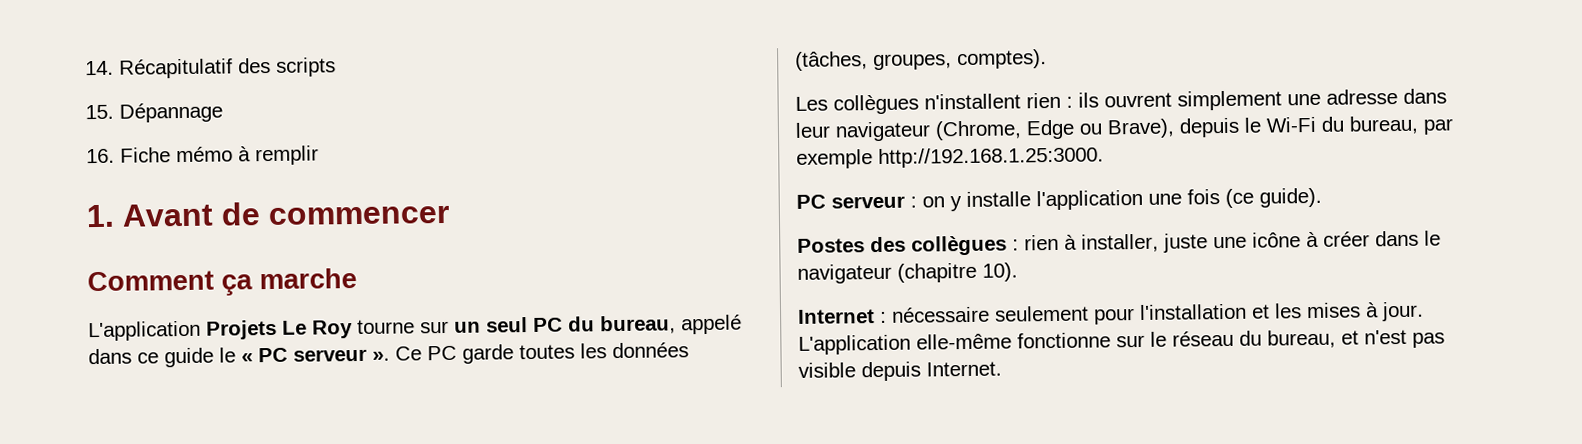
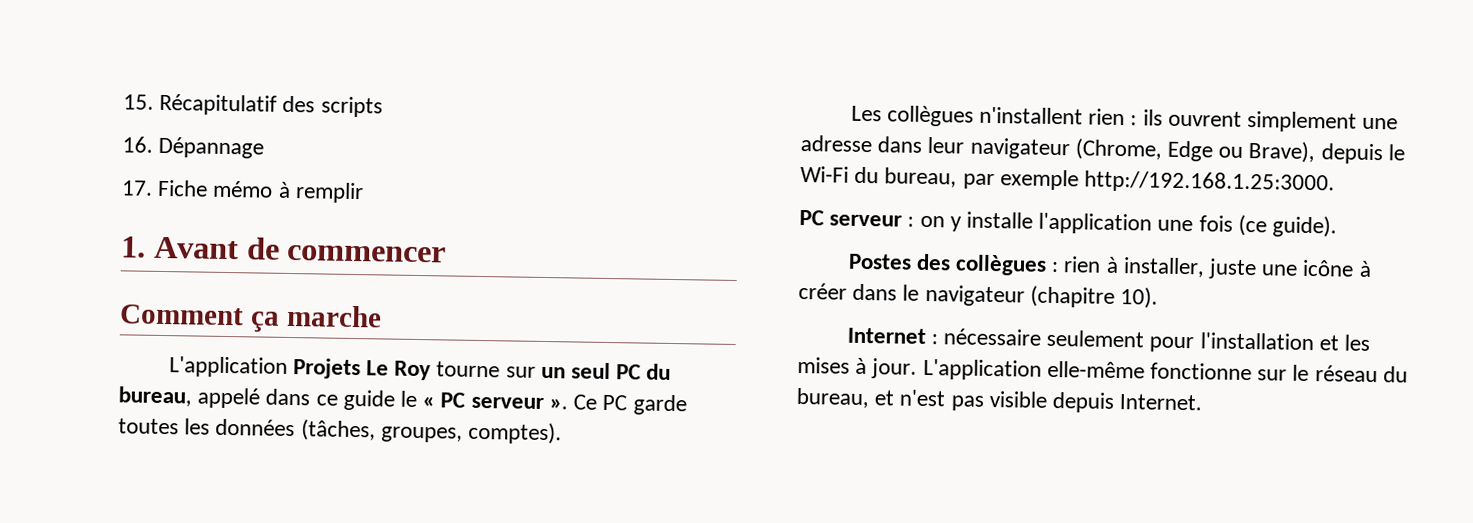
[85,60,114,76] 14. -> [123,94,154,110] 15.
[85,104,114,120] 15. -> [122,136,153,153] 16.
[86,148,115,164] 16. -> [121,180,153,196] 17.

